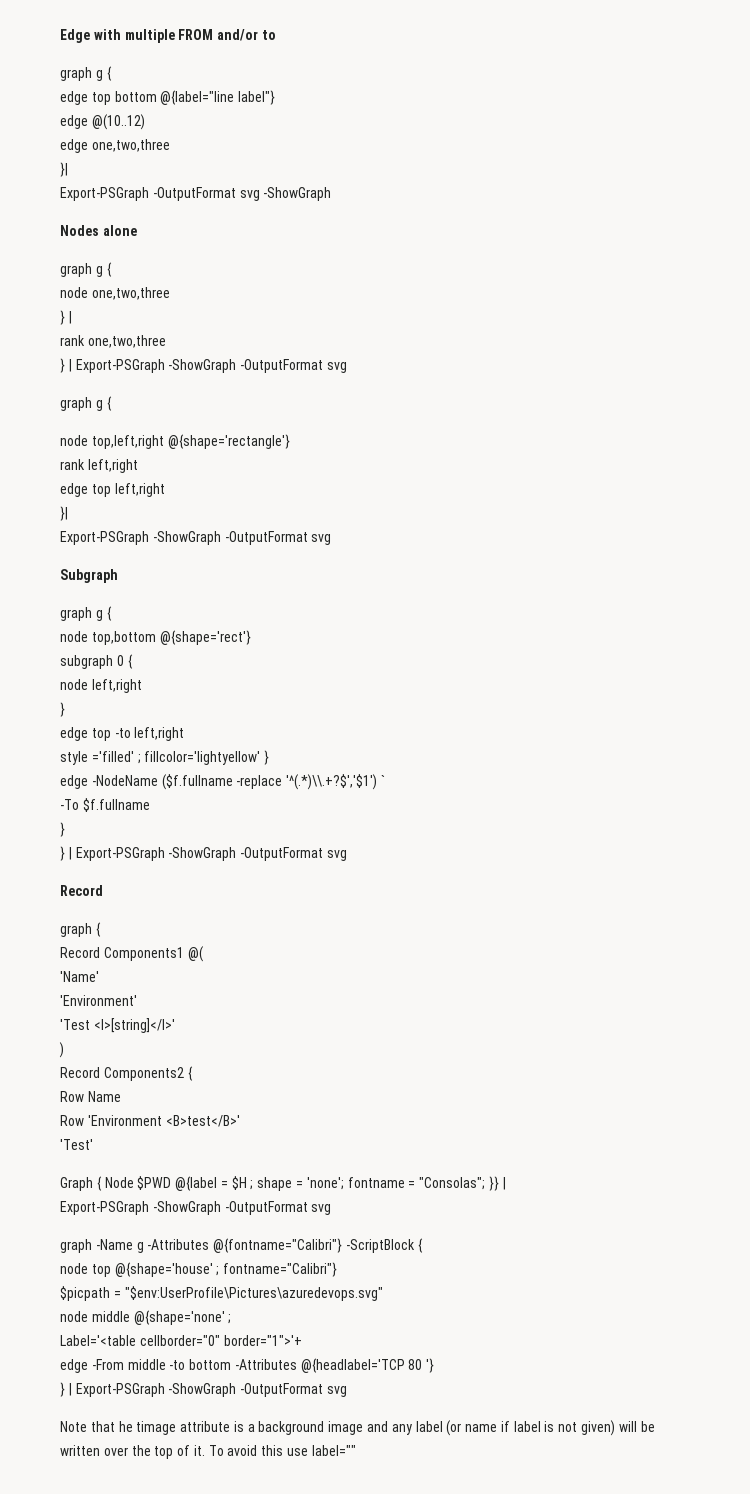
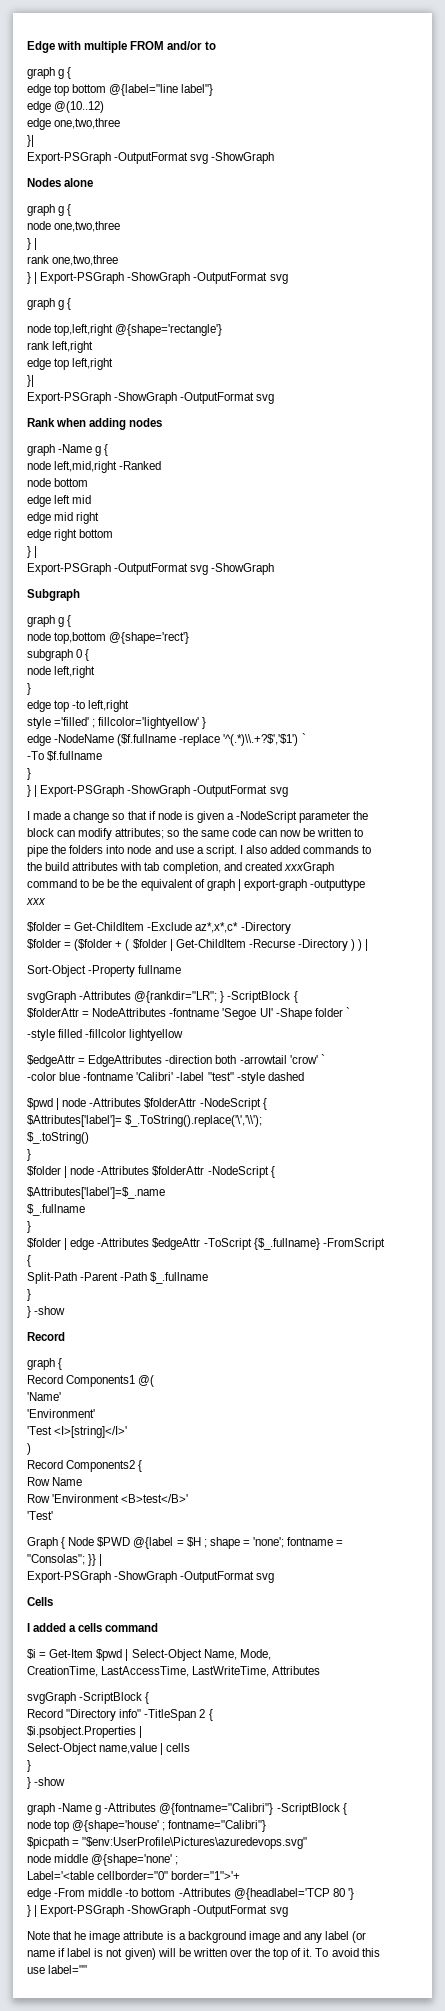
(332, 539) none -> [27,418,163,430] [27,444,109,456] [27,461,162,473] [27,478,89,487] [27,495,92,507] [27,512,100,524] [27,529,114,541] [27,546,38,558] [27,563,275,575] // Rank when adding nodes // graph -Name g { // node left,mid,right -Ranked // node bottom // edge left mid // edge mid right // edge right bottom // } | // Export-PSGraph -OutputFormat svg -ShowGraph
(347, 855) none -> [27,811,369,823] [27,828,364,840] [27,845,372,857] [27,862,334,874] [27,879,366,891] [26,898,46,905] [27,922,291,934] [27,939,369,951] [27,965,182,977] [27,991,298,1003] [27,1007,350,1020] [27,1029,184,1041] [27,1054,325,1067] [27,1072,304,1084] [27,1098,267,1110] [27,1115,263,1127] [27,1132,89,1144] [27,1149,31,1161] [27,1166,275,1178] [27,1187,165,1199] [27,1204,85,1216] [27,1221,31,1233] [27,1238,385,1250] [27,1255,31,1267] [27,1272,209,1284] [27,1289,31,1301] [27,1306,66,1318] // I made a change so that if node is given a -NodeScript parameter the block can modify attributes; so the same code can now be written to pipe the folders into node and use a script. I also added commands to the build attributes with tab completion, and created xxxGraph command to be be the equivalent of graph | export-graph -outputtype xxx // $folder = Get-ChildItem -Exclude az*,x*,c* -Directory // $folder = ($folder + ( $folder | Get-ChildItem -Recurse -Directory ) ) | // Sort-Object -Property fullname // svgGraph -Attributes @{rankdir="LR"; } -ScriptBlock { // $folderAttr = NodeAttributes -fontname 'Segoe UI' -Shape folder ` // -style filled -fillcolor lightyellow // $edgeAttr = EdgeAttributes -direction both -arrowtail 'crow' ` // -color blue -fontname 'Calibri' -label "test" -style dashed // $pwd | node -Attributes $folderAttr -NodeScript { // $Attributes['label']= $_.ToString().replace('\','\\'); // $_.toString() // } // $folder | node -Attributes $folderAttr -NodeScript { // $Attributes['label']=$_.name // $_.fullname // } // $folder | edge -Attributes $edgeAttr -ToScript {$_.fullname} -FromScript { // Split-Path -Parent -Path $_.fullname // } // } -show
(332, 1209) none -> [27,1597,53,1606] [27,1623,159,1632] [27,1649,271,1661] [27,1666,321,1677] [27,1692,150,1704] [27,1709,213,1721] [27,1726,143,1738] [27,1743,191,1755] [27,1760,31,1772] [27,1777,66,1789] // Cells // I added a cells command // $i = Get-Item $pwd | Select-Object Name, Mode, // CreationTime, LastAccessTime, LastWriteTime, Attributes // svgGraph -ScriptBlock { // Record "Directory info" -TitleSpan 2 { // $i.psobject.Properties | // Select-Object name,value | cells // } // } -show
[136,1421,177,1435] timage -> [89,1931,121,1943] image

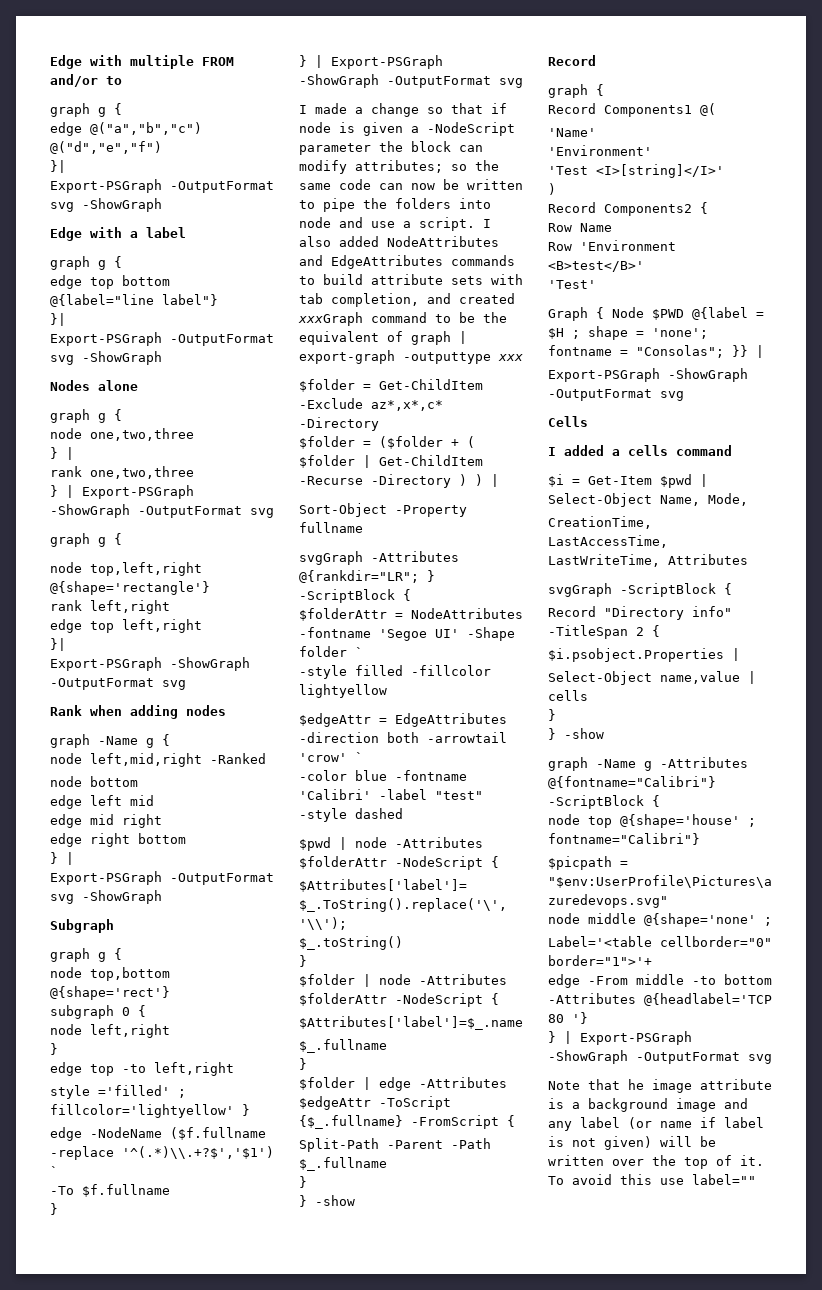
(72, 73) none -> [50,122,202,136] [50,141,162,154] [50,160,66,173] [50,179,274,193] [50,198,162,212] [50,227,186,241] [50,256,122,270] // edge @("a","b","c") @("d","e","f") // }| // Export-PSGraph -OutputFormat svg -ShowGraph // Edge with a label // graph g {
[27,101,105,113] [27,118,121,130] // edge @(10..12) // edge one,two,three -> (218, 300) none
[303,845,372,854] [27,862,119,871] commands to the build attributes -> [387,236,499,247] [299,255,515,269] [299,274,483,285] NodeAttributes and EdgeAttributes commands to build attribute sets
[107,879,120,888] be -> (475, 317) none

